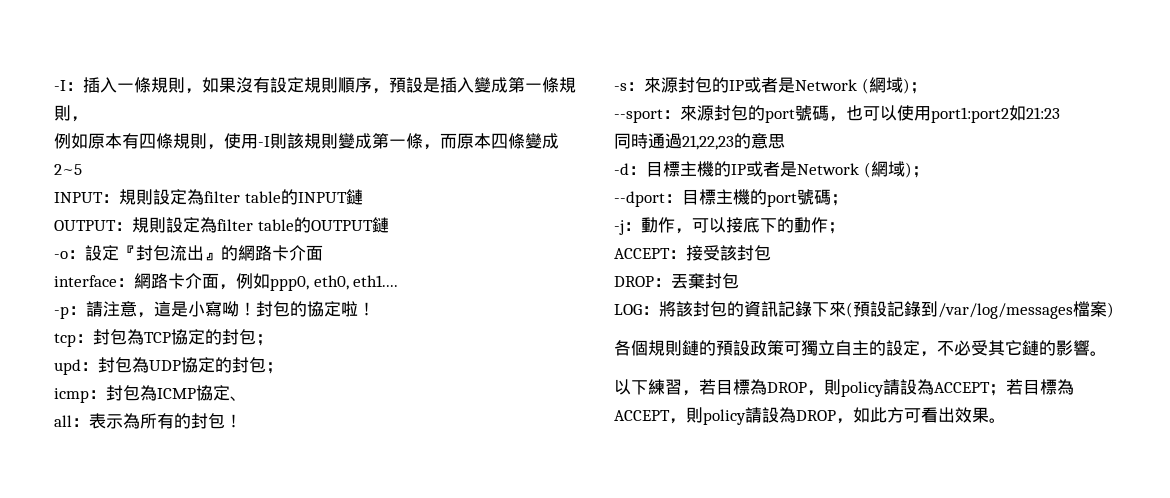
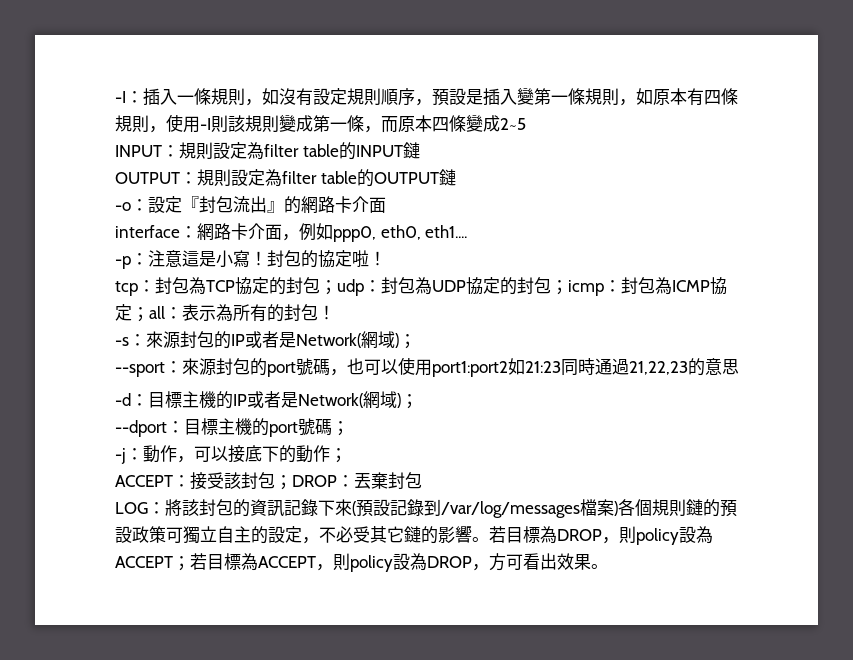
[219,77,236,93] 果 -> (279, 96) none
[491,77,508,93] 成 -> (534, 96) none
[54,133,71,149] // 例 -> (636, 102) none
[86,301,154,318] 請注意， -> [148,250,182,267] 注意
[222,301,239,317] 呦 -> (250, 259) none
[54,359,81,375] // upd -> [337,279,364,296] udp
(283, 368) // -> (568, 287) none
[230,396,247,401] 、 // -> [132,307,149,322] ；
[795,78,869,94] Network ( -> [296,333,362,348] Network(
(1060, 113) // -> (561, 367) none
[797,162,871,178] Network ( -> [298,393,364,408] Network(
(771, 253) // -> [275,475,292,490] ；
(1114, 310) // -> (618, 508) none
[614,379,699,396] // 以下練習， -> (489, 539) none
[883,379,900,395] 請 -> (679, 536) none
[745,407,762,423] 請 -> (393, 563) none
[853,407,887,423] 如此 -> (489, 567) none

